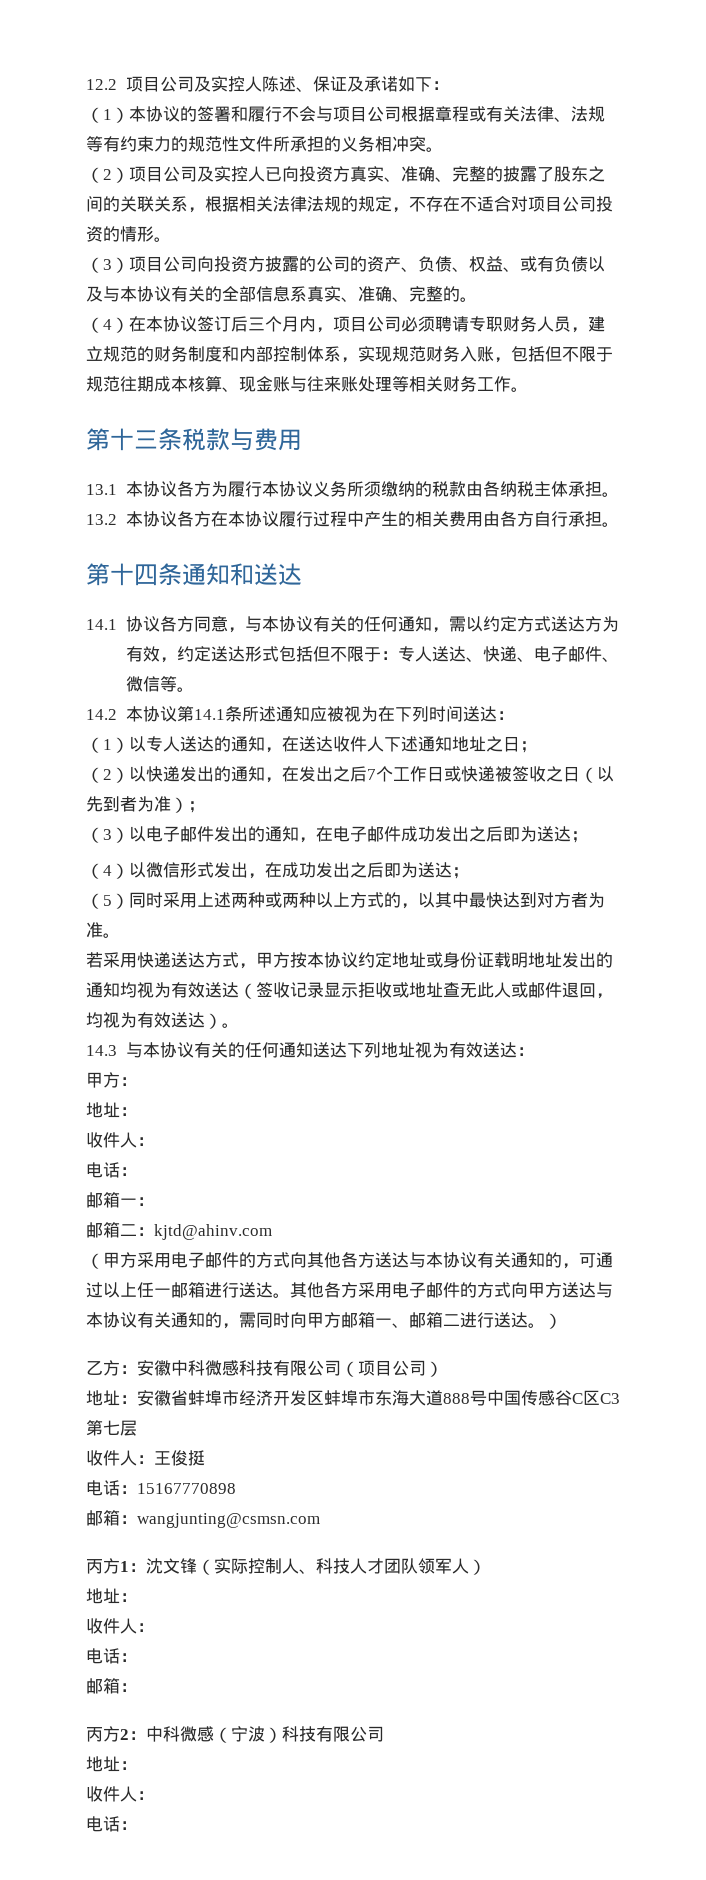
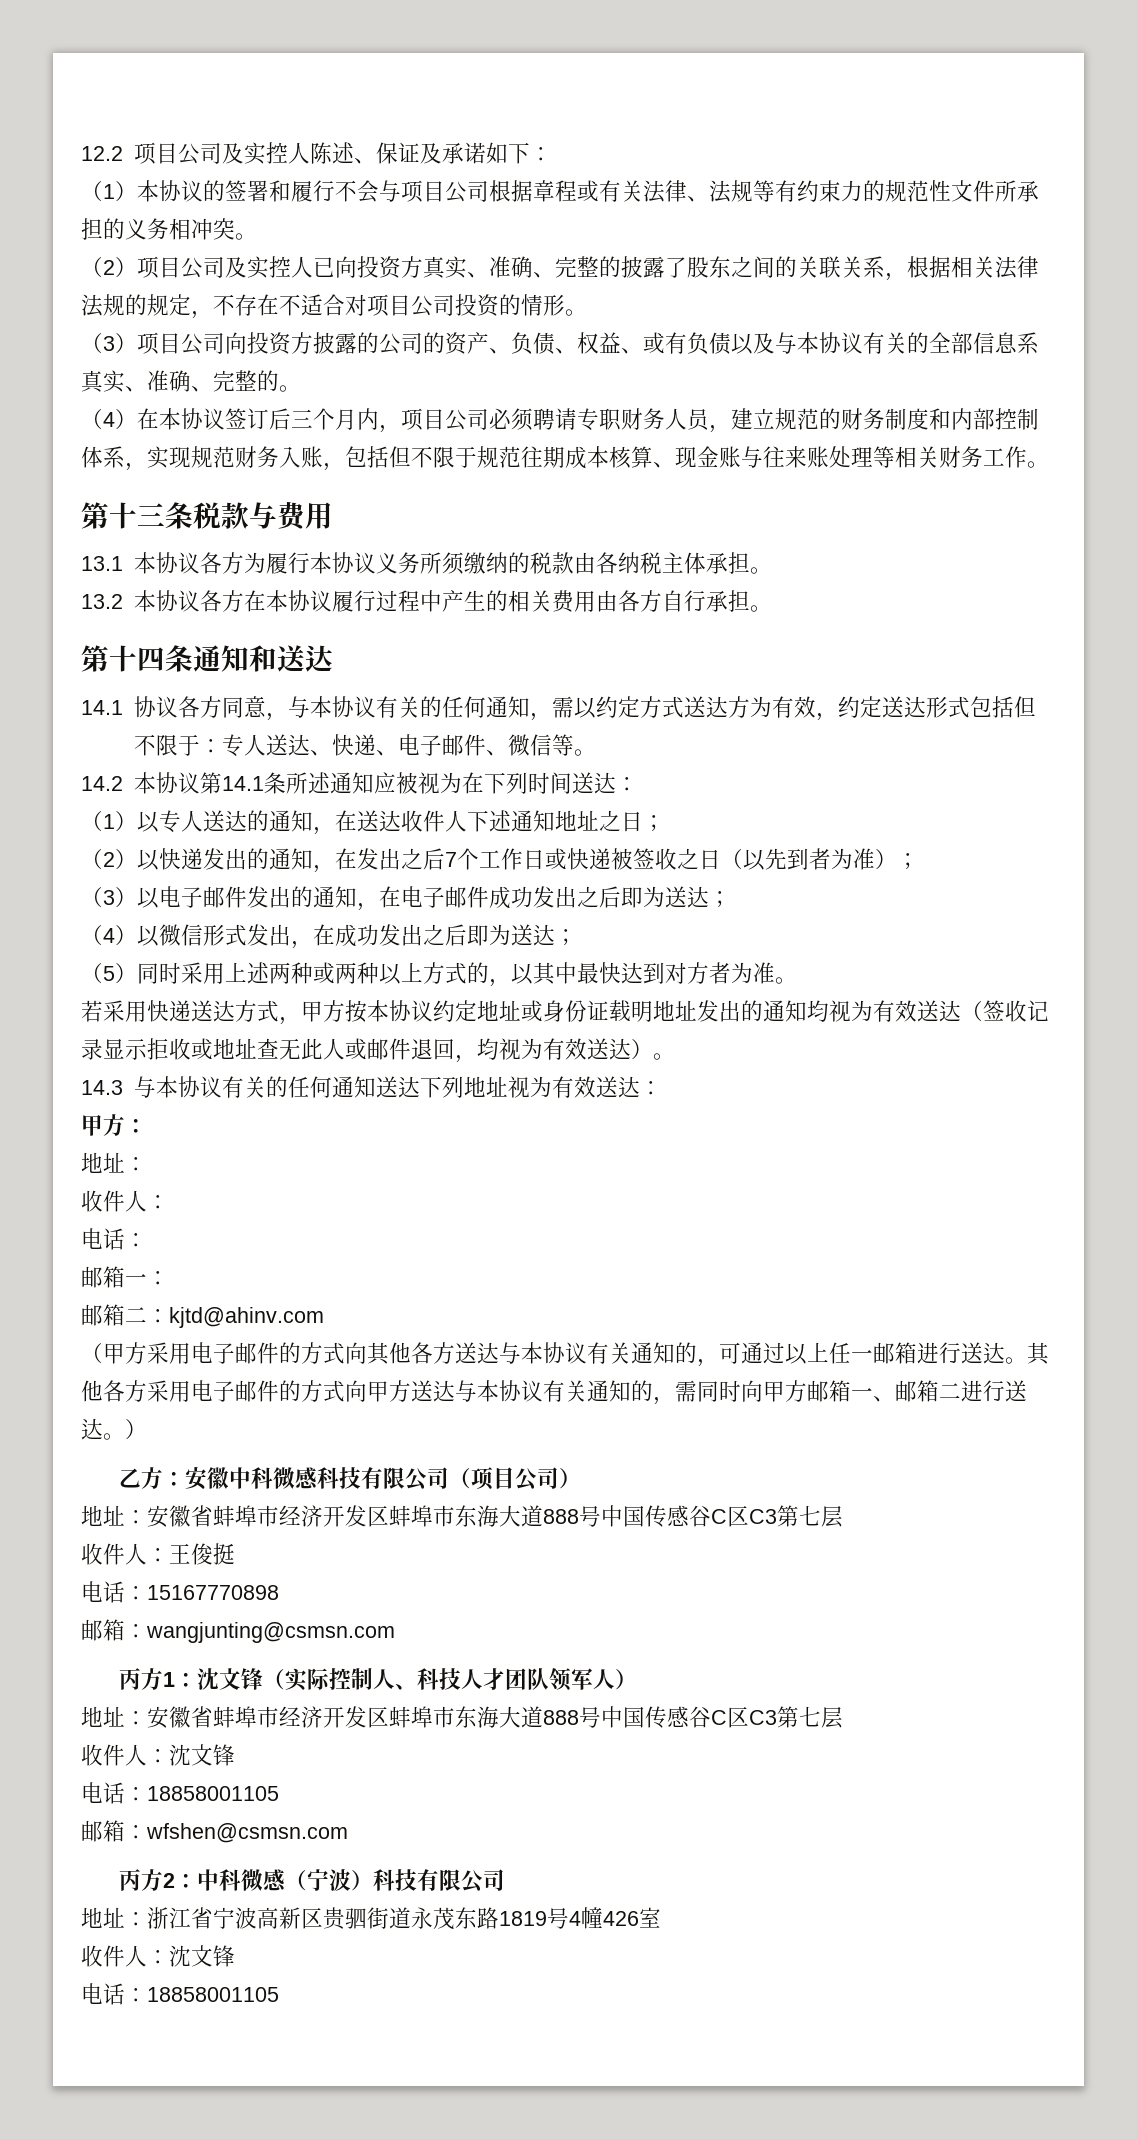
[86,1618,154,1634] [86,1648,137,1664] [86,1678,137,1694] // 收件人： // 电话： // 邮箱： -> [147,1706,843,1729] [81,1744,235,1766] [81,1782,279,1804] [81,1820,348,1843] 安徽省蚌埠市经济开发区蚌埠市东海大道888号中国传感谷C区C3第七层 // 收件人：沈文锋 // 电话：18858001105 // 邮箱：wfshen@csmsn.com
[86,1786,154,1802] [86,1816,137,1832] // 收件人： // 电话： -> [147,1907,661,1930] [81,1945,235,1967] [81,1983,279,2005] 浙江省宁波高新区贵驷街道永茂东路1819号4幢426室 // 收件人：沈文锋 // 电话：18858001105

